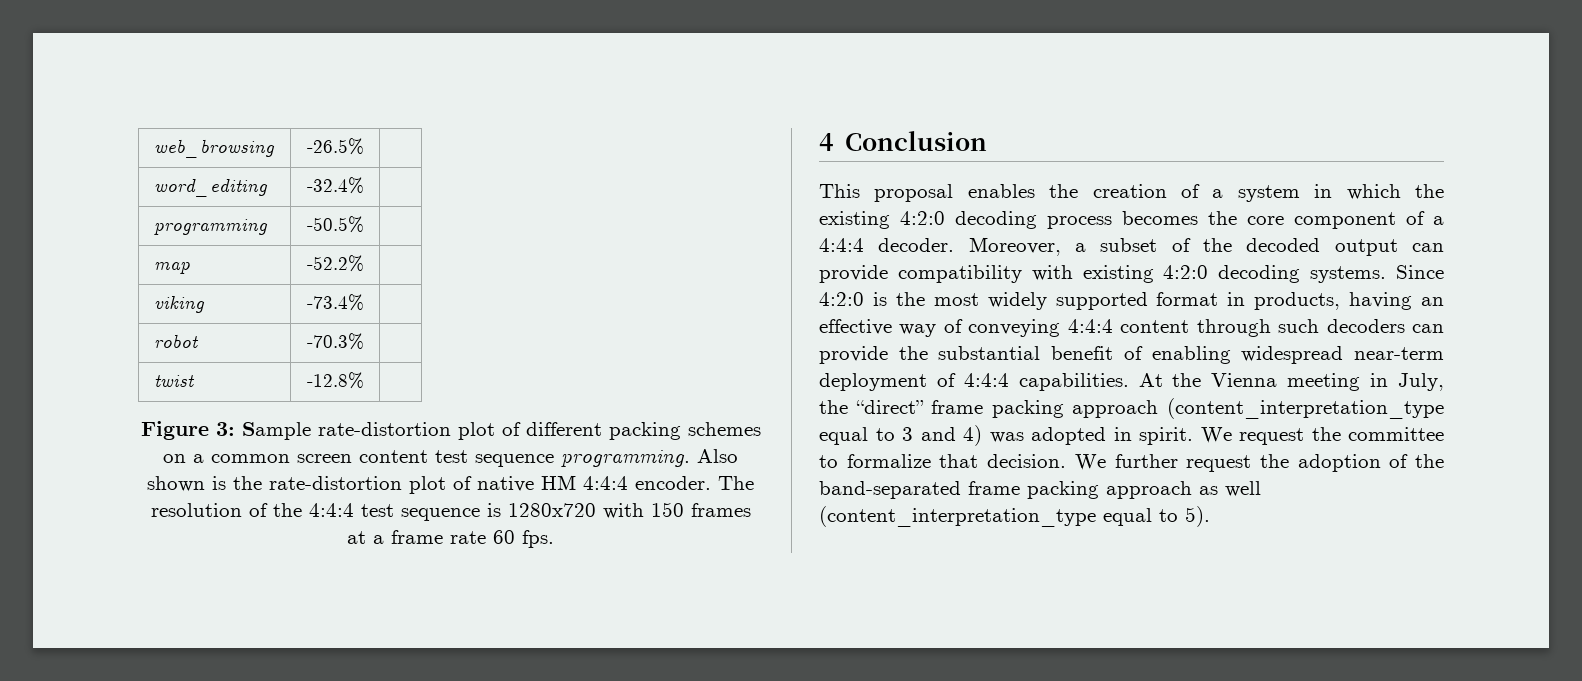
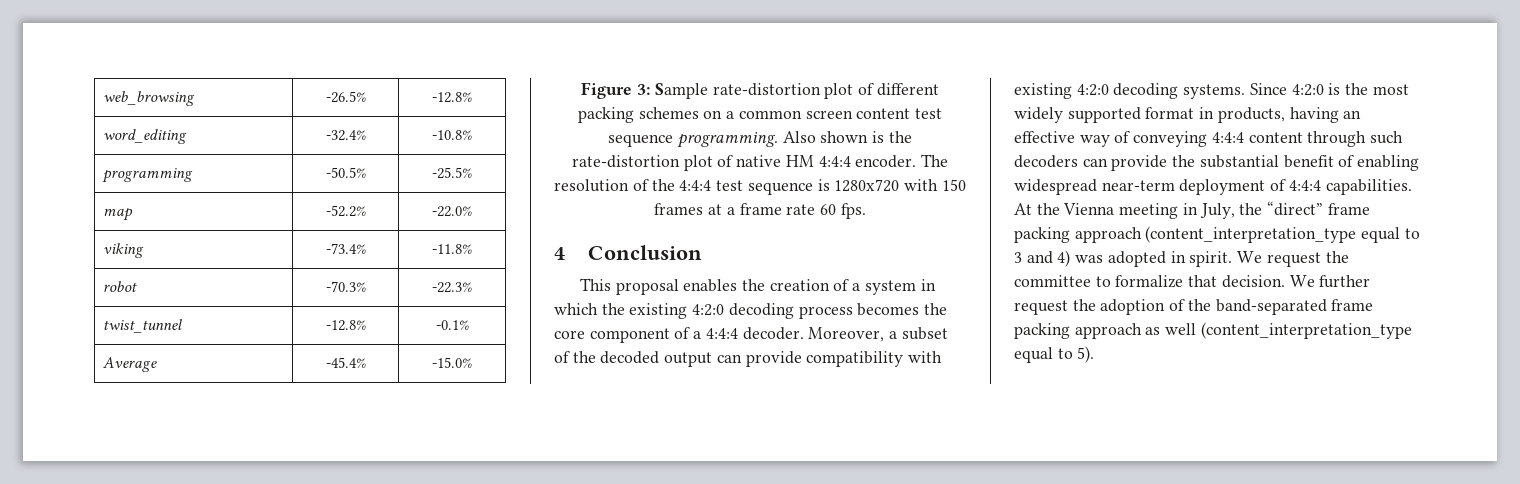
(364, 146) none -> [432,92,472,103] -12.8%
(364, 185) none -> [432,130,472,140] -10.8%
(364, 224) none -> [432,167,472,179] -25.5%
(364, 263) none -> [432,206,472,217] -22.0%
(364, 302) none -> [432,244,472,254] -11.8%
[153,375,195,387] // twist -> [432,282,472,293] [102,319,182,333] -22.3% // twist_tunnel
(364, 380) none -> [435,320,469,330] [102,357,157,372] [325,357,366,368] [432,357,472,368] -0.1% // Average | -45.4% | -15.0%

